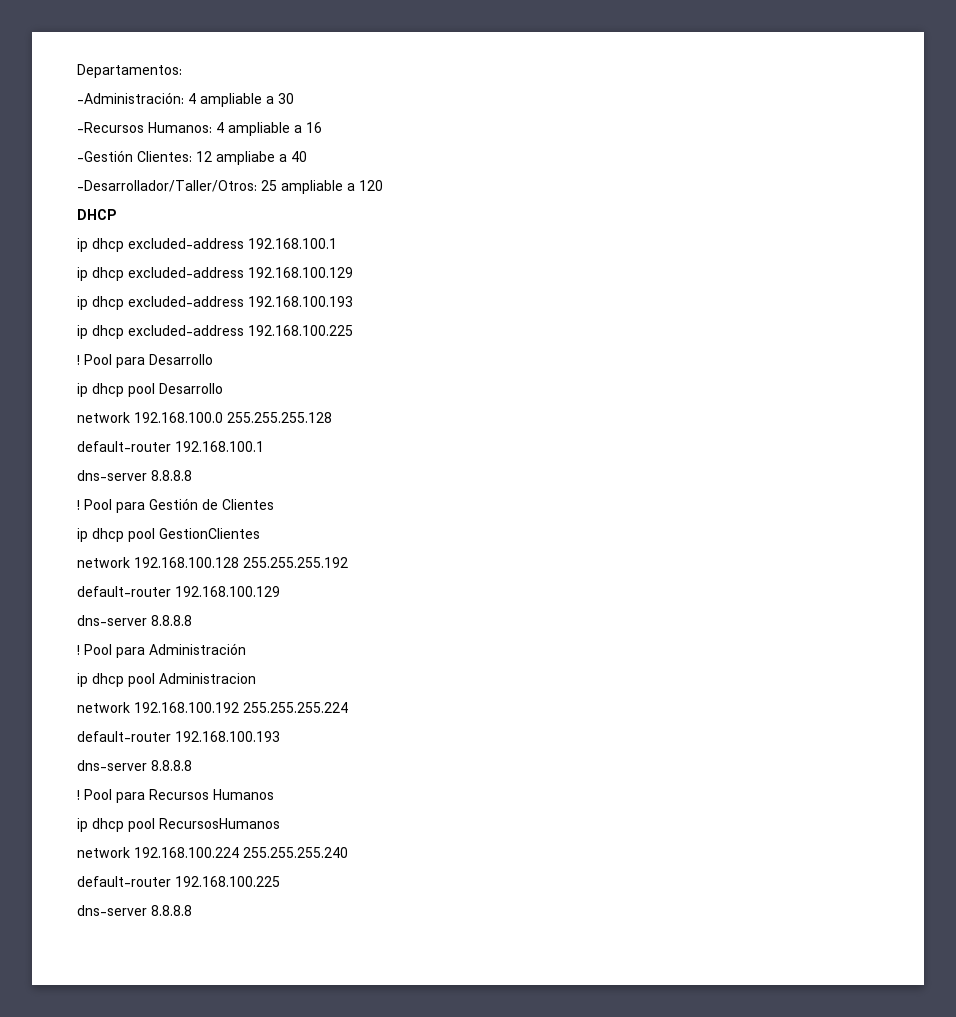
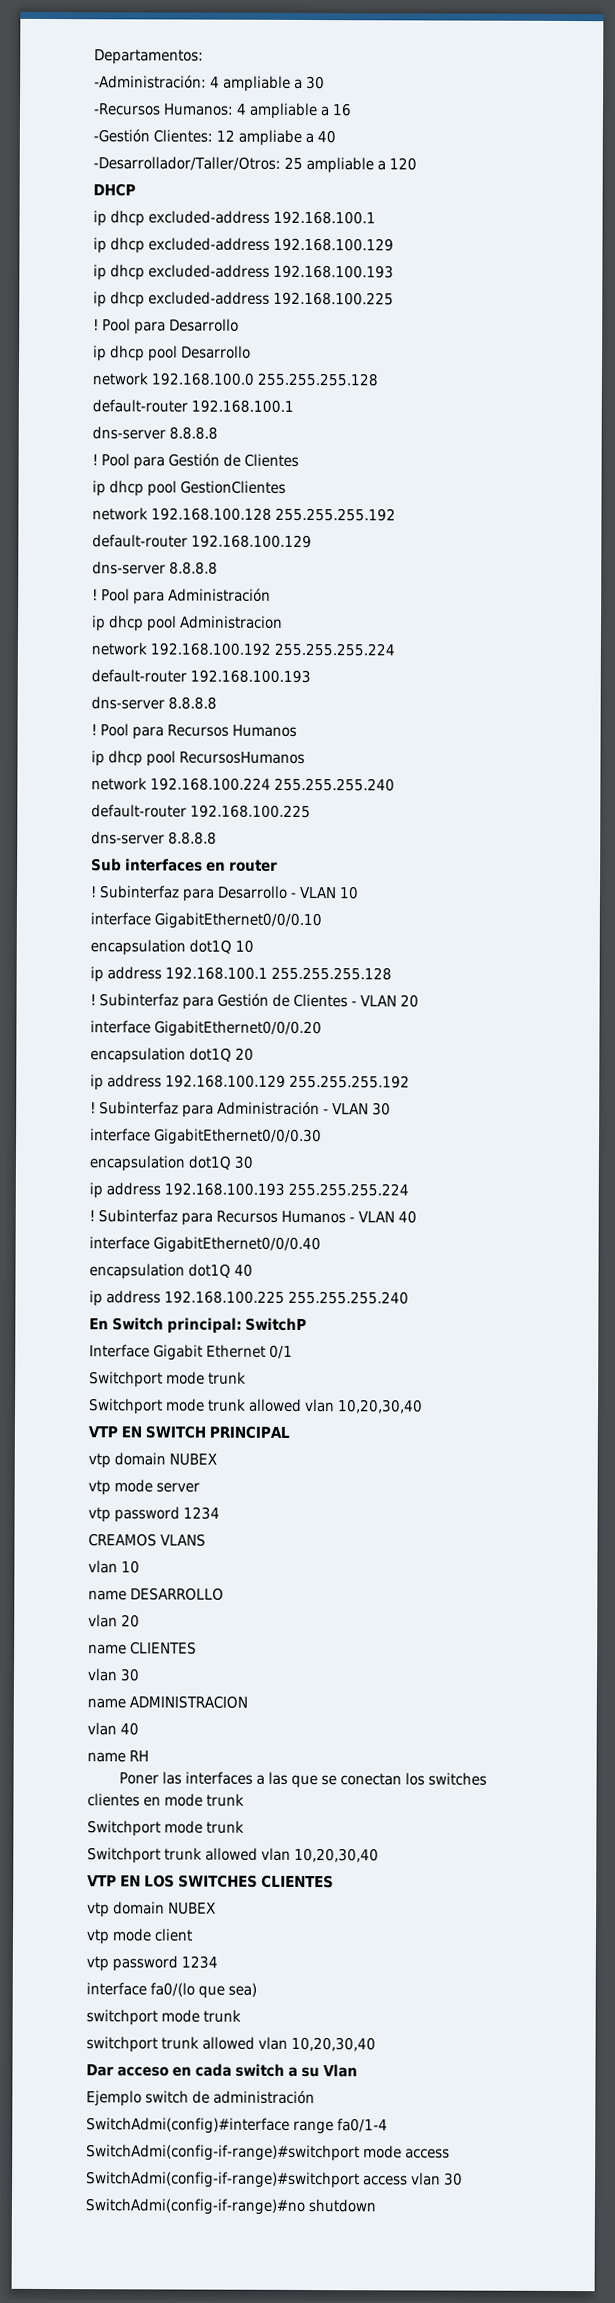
(192, 910) none -> [91,858,278,872] [90,885,359,902] [90,912,322,930] [90,939,254,956] [90,966,392,983] [90,993,419,1010] [90,1020,322,1038] [90,1047,254,1064] [90,1074,410,1091] [90,1101,391,1118] [90,1128,322,1146] [89,1155,253,1172] [89,1182,409,1199] [89,1209,417,1226] [89,1236,321,1254] [89,1263,253,1280] [89,1290,409,1307] [89,1317,307,1334] [89,1344,293,1361] [89,1371,246,1388] [88,1398,423,1415] [88,1425,290,1439] [88,1452,217,1469] [88,1479,200,1496] [88,1506,220,1523] [88,1533,206,1547] [88,1560,140,1574] [88,1587,224,1601] [88,1614,140,1628] [88,1641,197,1655] [87,1668,140,1682] [87,1695,248,1709] [87,1722,139,1736] [87,1750,149,1763] [119,1771,488,1789] [87,1793,244,1807] [87,1820,244,1837] [87,1847,379,1864] [87,1874,334,1889] [87,1901,216,1918] [86,1928,193,1945] [86,1955,218,1972] [86,1982,257,1999] [86,2009,241,2026] [86,2036,376,2053] [86,2063,358,2078] [86,2090,315,2107] [86,2117,388,2135] [86,2144,450,2162] [86,2171,463,2189] [85,2198,376,2215] // Sub interfaces en router // ! Subinterfaz para Desarrollo - VLAN 10 // interface GigabitEthernet0/0/0.10 // encapsulation dot1Q 10 // ip address 192.168.100.1 255.255.255.128 // ! Subinterfaz para Gestión de Clientes - VLAN 20 // interface GigabitEthernet0/0/0.20 // encapsulation dot1Q 20 // ip address 192.168.100.129 255.255.255.192 // ! Subinterfaz para Administración - VLAN 30 // interface GigabitEthernet0/0/0.30 // encapsulation dot1Q 30 // ip address 192.168.100.193 255.255.255.224 // ! Subinterfaz para Recursos Humanos - VLAN 40 // interface GigabitEthernet0/0/0.40 // encapsulation dot1Q 40 // ip address 192.168.100.225 255.255.255.240 // En Switch principal: SwitchP // Interface Gigabit Ethernet 0/1 // Switchport mode trunk // Switchport mode trunk allowed vlan 10,20,30,40 // VTP EN SWITCH PRINCIPAL // vtp domain NUBEX // vtp mode server // vtp password 1234 // CREAMOS VLANS // vlan 10 // name DESARROLLO // vlan 20 // name CLIENTES // vlan 30 // name ADMINISTRACION // vlan 40 // name RH // Poner las interfaces a las que se conectan los switches clientes en mode trunk // Switchport mode trunk // Switchport trunk allowed vlan 10,20,30,40 // VTP EN LOS SWITCHES CLIENTES // vtp domain NUBEX // vtp mode client // vtp password 1234 // interface fa0/(lo que sea) // switchport mode trunk // switchport trunk allowed vlan 10,20,30,40 // Dar acceso en cada switch a su Vlan // Ejemplo switch de administración // SwitchAdmi(config)#interface range fa0/1-4 // SwitchAdmi(config-if-range)#switchport mode access // SwitchAdmi(config-if-range)#switchport access vlan 30 // SwitchAdmi(config-if-range)#no shutdown

